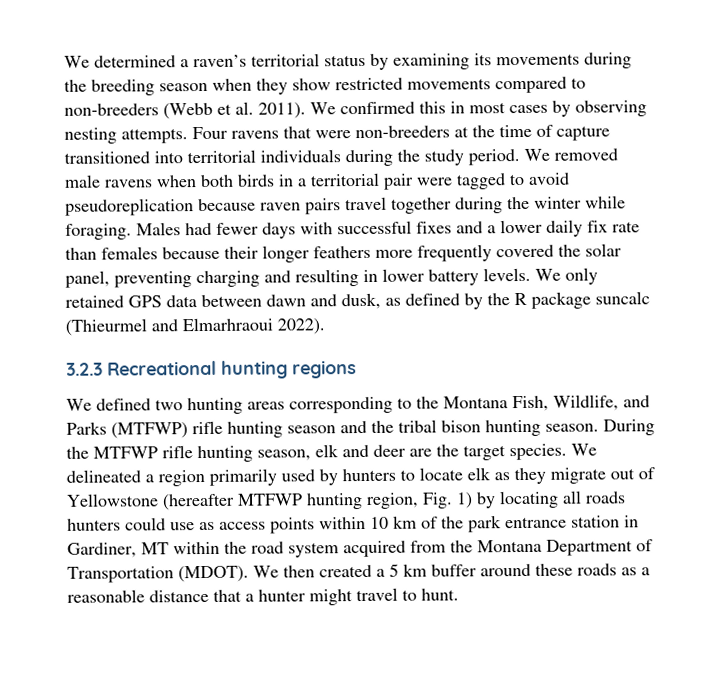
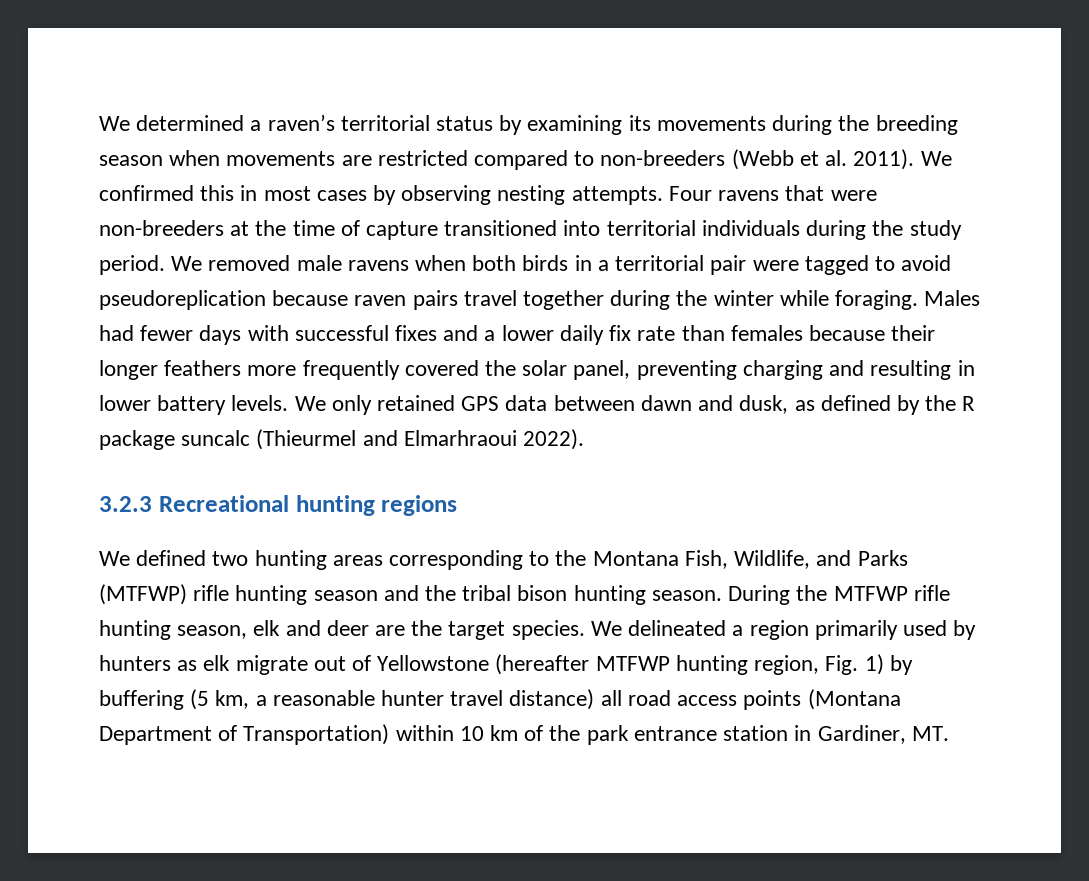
[256,77,491,95] they show restricted movements -> [226,150,468,166] movements are restricted
[400,467,546,485] to locate elk as they -> [177,655,231,671] as elk
[499,490,626,509] [67,517,315,534] locating all roads hunters could use as access points -> [99,689,901,710] [99,724,390,745] buffering (5 km, a reasonable hunter travel distance) all road access points (Montana Department of Transportation)
[141,539,653,558] [67,563,650,583] [67,587,459,606] MT within the road system acquired from the Montana Department of Transportation (MDOT). We then created a 5 km buffer around these roads as a reasonable distance that a hunter might travel to hunt. -> [911,726,949,741] MT.

